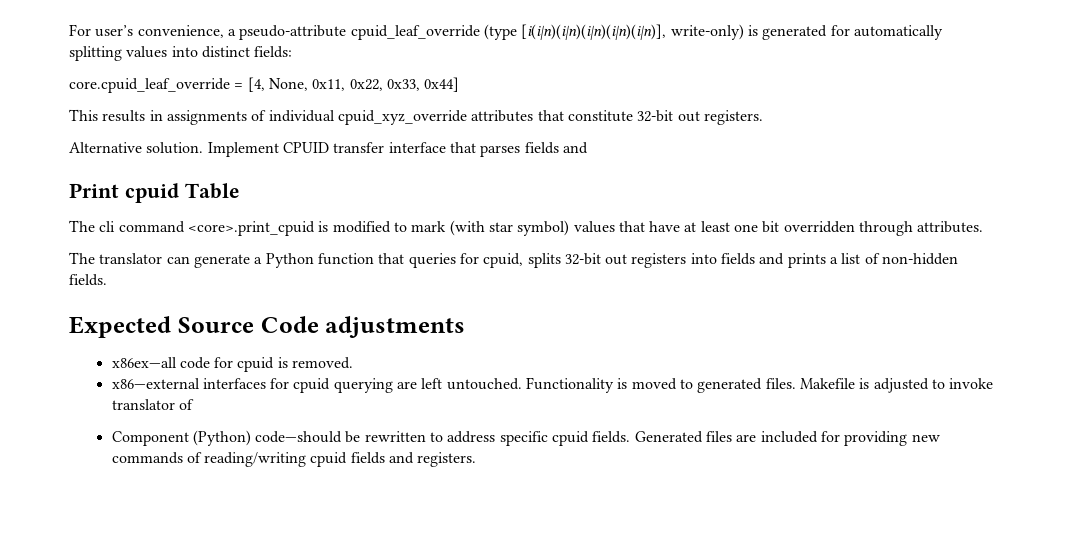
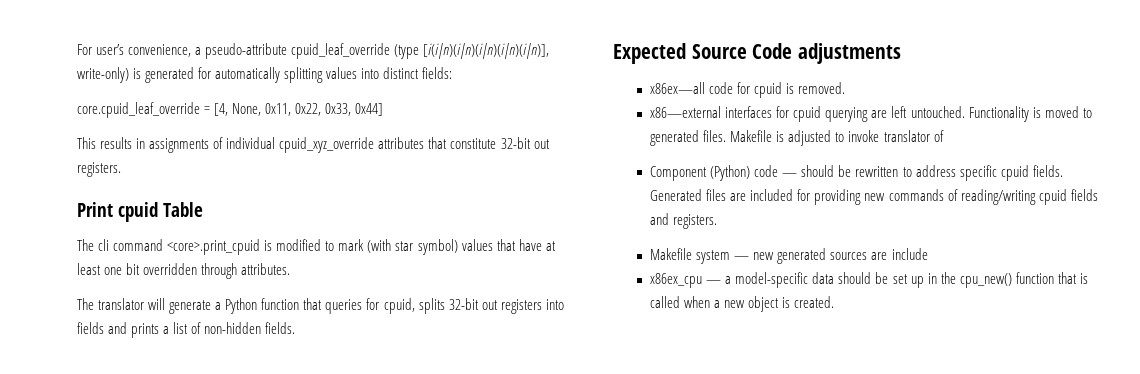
[69,142,588,157] // Alternative solution. Implement CPUID transfer interface that parses fields and -> (121, 169) none
[166,256,190,264] can -> [148,298,166,310] will
[255,431,343,443] code—should -> [754,165,835,177] code — should
(477, 459) none -> [650,248,928,264] [650,272,1088,288] [650,296,835,312] // Makefile system — new generated sources are include // x86ex_cpu — a model-specific data should be set up in the cpu_new() function that is called when a new object is created.

